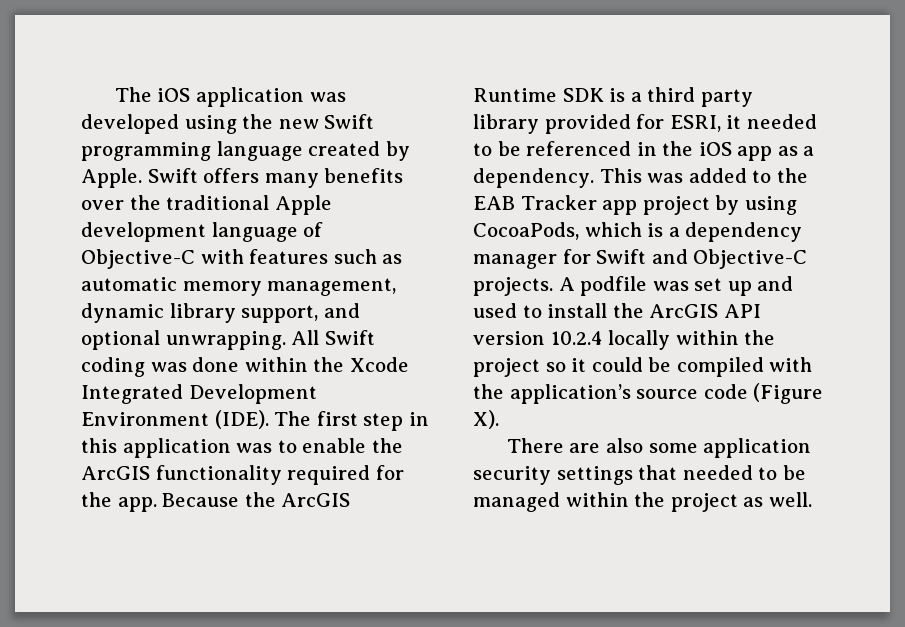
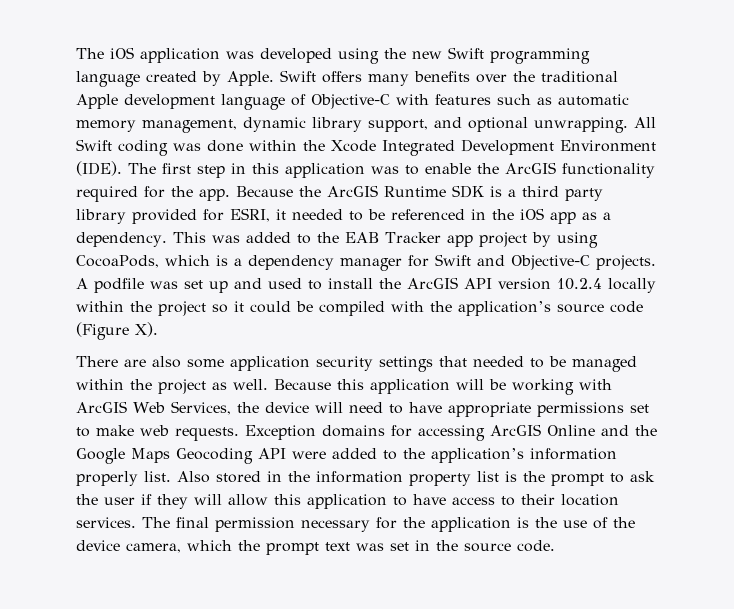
(812, 499) none -> [274,379,612,395] [76,401,649,417] [76,424,657,441] [76,448,617,464] [76,471,655,486] [76,494,619,509] [76,517,635,532] [76,540,555,555] Because this application will be working with ArcGIS Web Services, the device will need to have appropriate permissions set to make web requests. Exception domains for accessing ArcGIS Online and the Google Maps Geocoding API were added to the application’s information properly list. Also stored in the information property list is the prompt to ask the user if they will allow this application to have access to their location services. The final permission necessary for the application is the use of the device camera, which the prompt text was set in the source code.

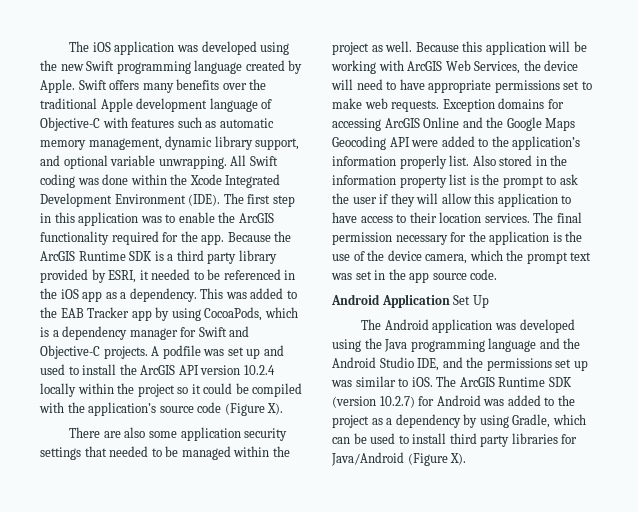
(528, 124) none -> [110,155,156,166] variable
[203,209,224,221] for -> [91,269,106,283] by
[478,232,527,247] project -> (152, 315) none
(458, 545) none -> [409,272,430,283] app
(555, 546) none -> [331,294,489,308] [361,319,575,333] [332,338,581,352] [332,357,588,371] [331,376,572,387] [332,395,575,408] [332,414,586,428] [332,433,578,447] [331,452,467,466] // Android Application Set Up // The Android application was developed using the Java programming language and the Android Studio IDE, and the permissions set up was similar to iOS. The ArcGIS Runtime SDK (version 10.2.7) for Android was added to the project as a dependency by using Gradle, which can be used to install third party libraries for Java/Android (Figure X).

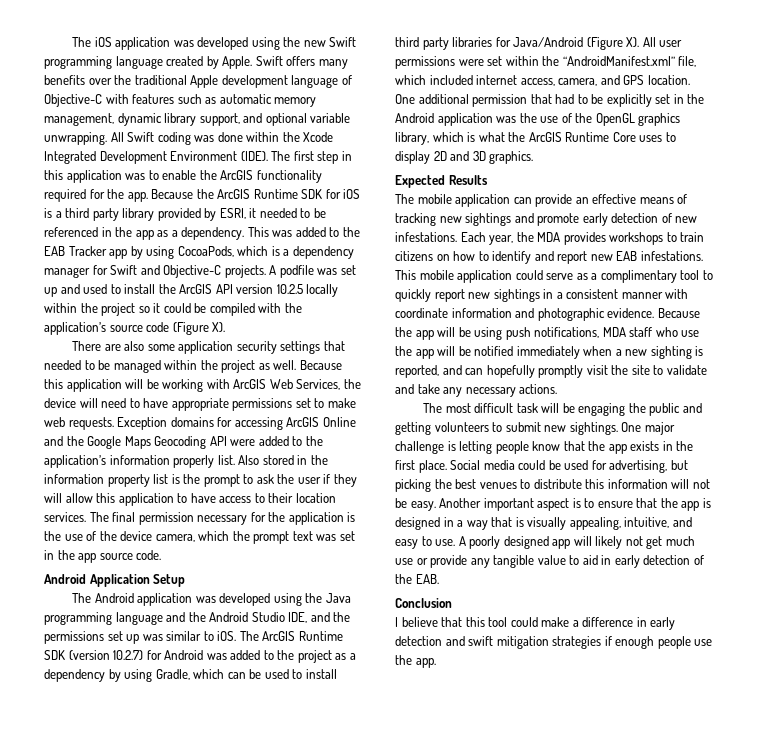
(153, 256) none -> [325,189,361,199] for iOS
[60,289,79,299] iOS -> (133, 232) none
[243,365,275,375] 10.2.4 -> [276,284,303,294] 10.2.5
[453,295,489,308] Set Up -> [153,574,186,587] Setup
(467, 459) none -> [642,37,683,47] [395,56,697,69] [395,75,690,86] [395,94,705,107] [395,113,681,126] [395,132,676,145] [395,151,534,164] [395,175,488,188] [395,194,688,207] [395,213,698,226] [395,232,705,245] [395,251,703,264] [395,270,713,283] [395,289,689,302] [395,308,700,321] [395,327,700,340] [395,346,704,359] [395,365,707,378] [395,384,558,397] [423,403,702,416] [395,422,675,435] [395,441,694,454] [395,460,688,473] [395,479,710,492] [395,498,711,511] [395,517,692,530] [395,536,695,549] [395,555,704,568] [395,574,439,584] [395,598,452,608] [395,617,676,630] [395,636,713,649] [395,655,436,668] All user permissions were set within the “AndroidManifest.xml” file, which included internet access, camera, and GPS location. One additional permission that had to be explicitly set in the Android application was the use of the OpenGL graphics library, which is what the ArcGIS Runtime Core uses to display 2D and 3D graphics. // Expected Results // The mobile application can provide an effective means of tracking new sightings and promote early detection of new infestations. Each year, the MDA provides workshops to train citizens on how to identify and report new EAB infestations. This mobile application could serve as a complimentary tool to quickly report new sightings in a consistent manner with coordinate information and photographic evidence. Because the app will be using push notifications, MDA staff who use the app will be notified immediately when a new sighting is reported, and can hopefully promptly visit the site to validate and take any necessary actions. // The most difficult task will be engaging the public and getting volunteers to submit new sightings. One major challenge is letting people know that the app exists in the first place. Social media could be used for advertising, but picking the best venues to distribute this information will not be easy. Another important aspect is to ensure that the app is designed in a way that is visually appealing, intuitive, and easy to use. A poorly designed app will likely not get much use or provide any tangible value to aid in early detection of the EAB. // Conclusion // I believe that this tool could make a difference in early detection and swift mitigation strategies if enough people use the app.

